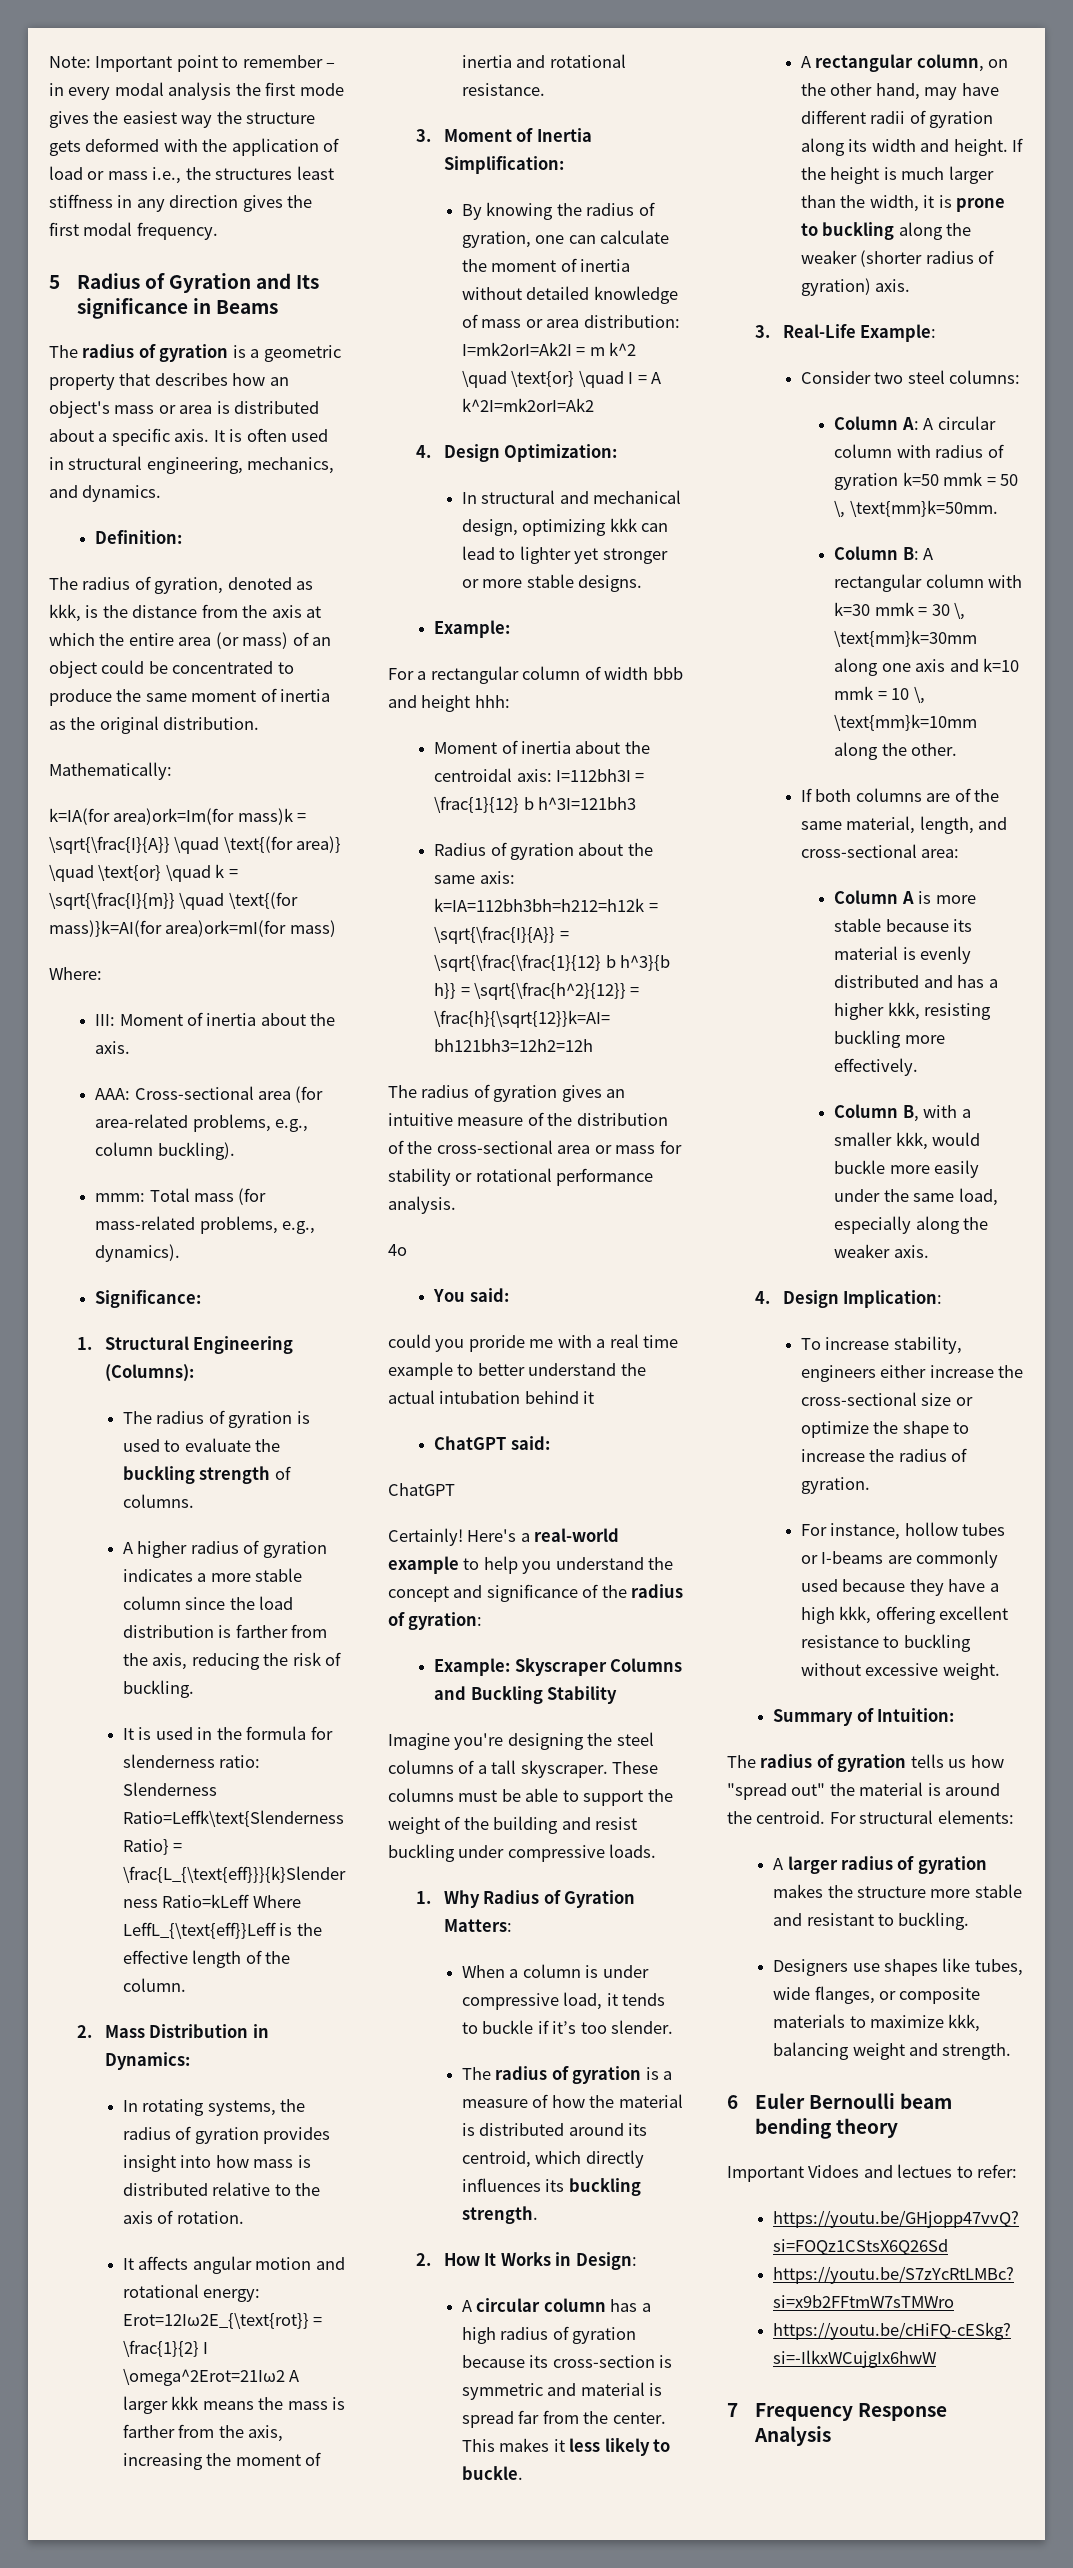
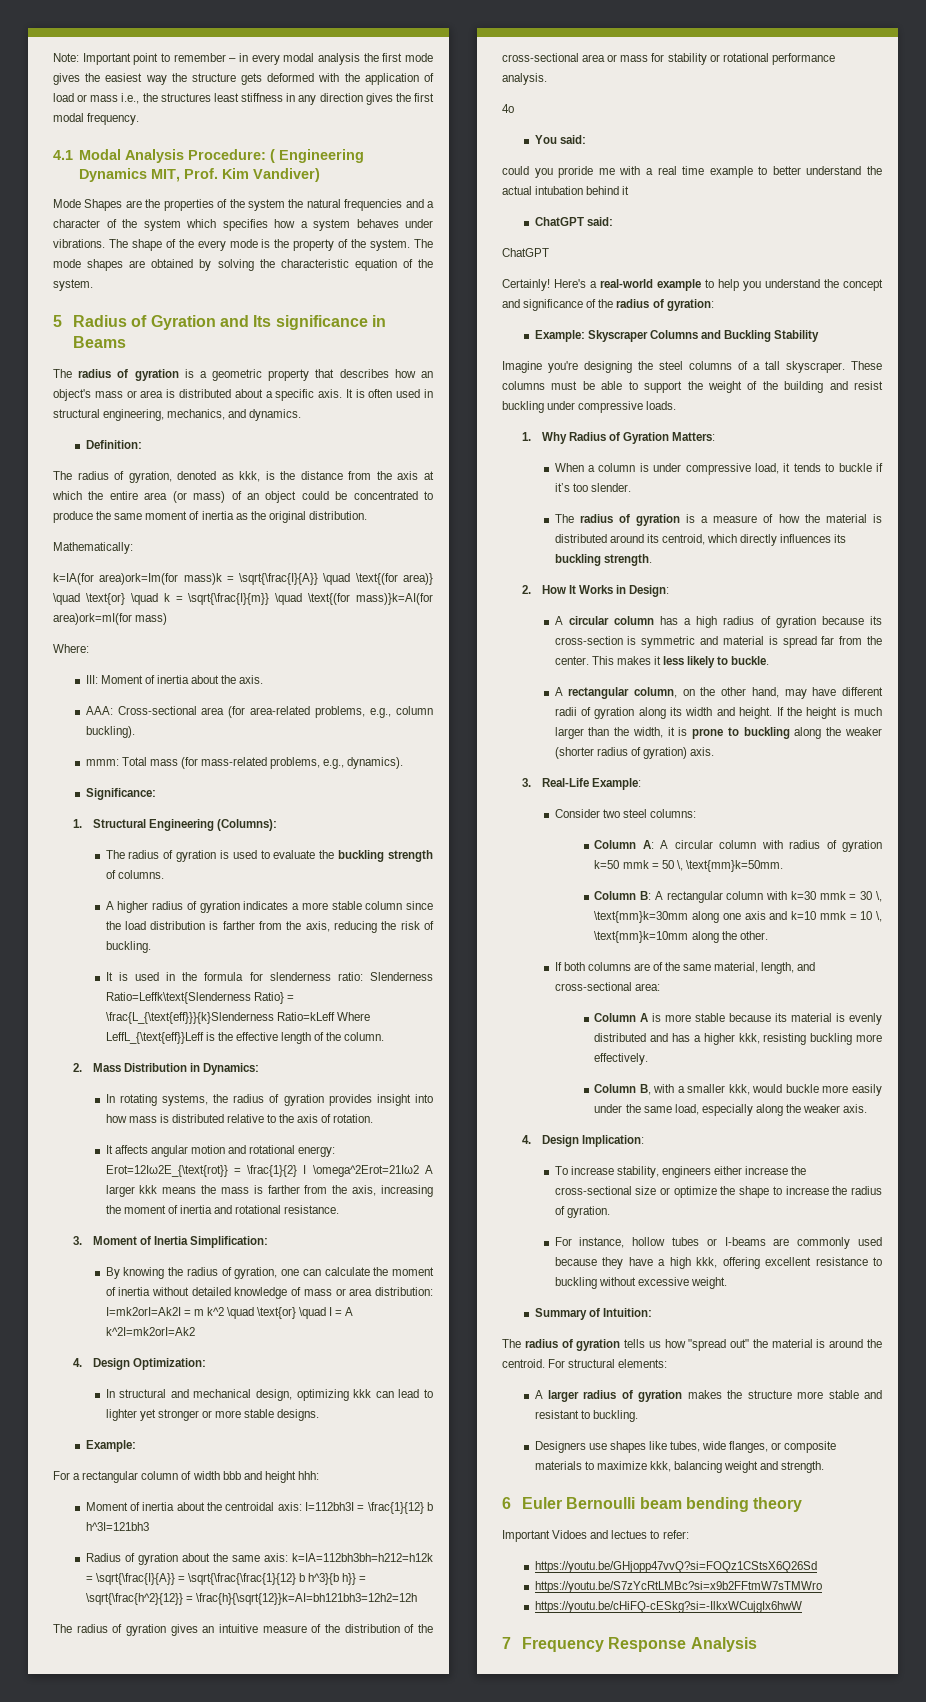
(218, 231) none -> [53,149,364,163] [78,168,320,182] [53,199,434,211] [53,219,433,231] [53,239,433,251] [53,259,433,271] [53,279,93,291] // 4.1 Modal Analysis Procedure: ( Engineering Dynamics MIT, Prof. Kim Vandiver) // Mode Shapes are the properties of the system the natural frequencies and a character of the system which specifies how a system behaves under vibrations. The shape of the every mode is the property of the system. The mode shapes are obtained by solving the characteristic equation of the system.

